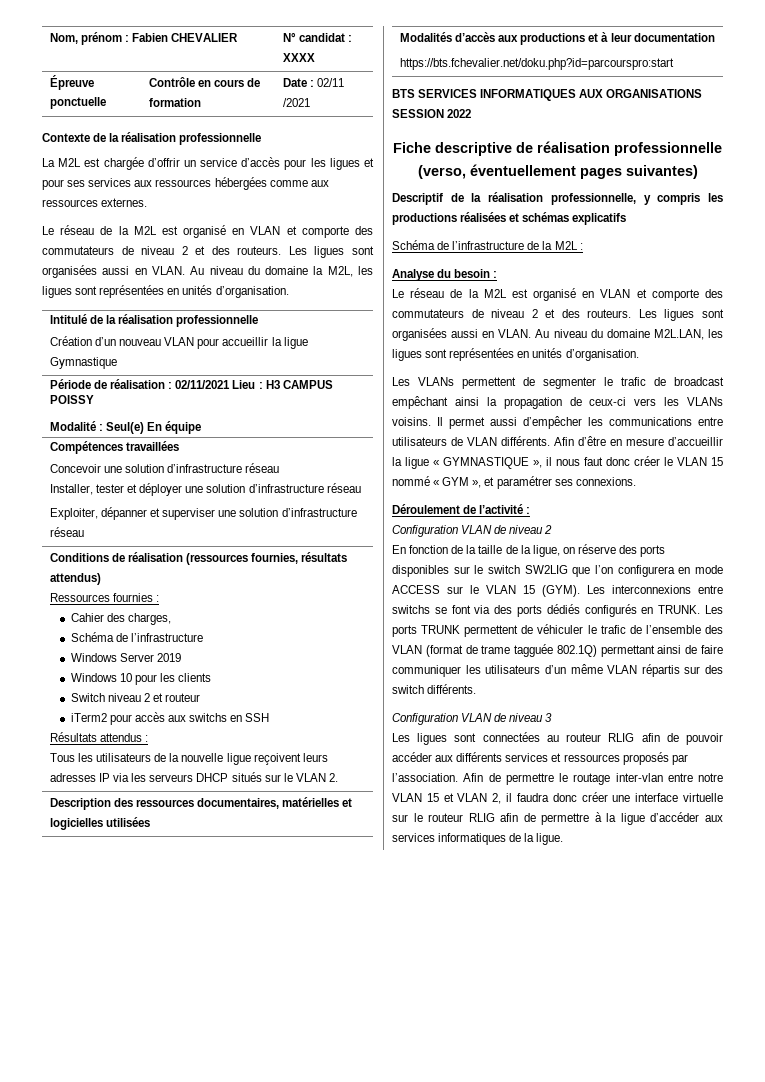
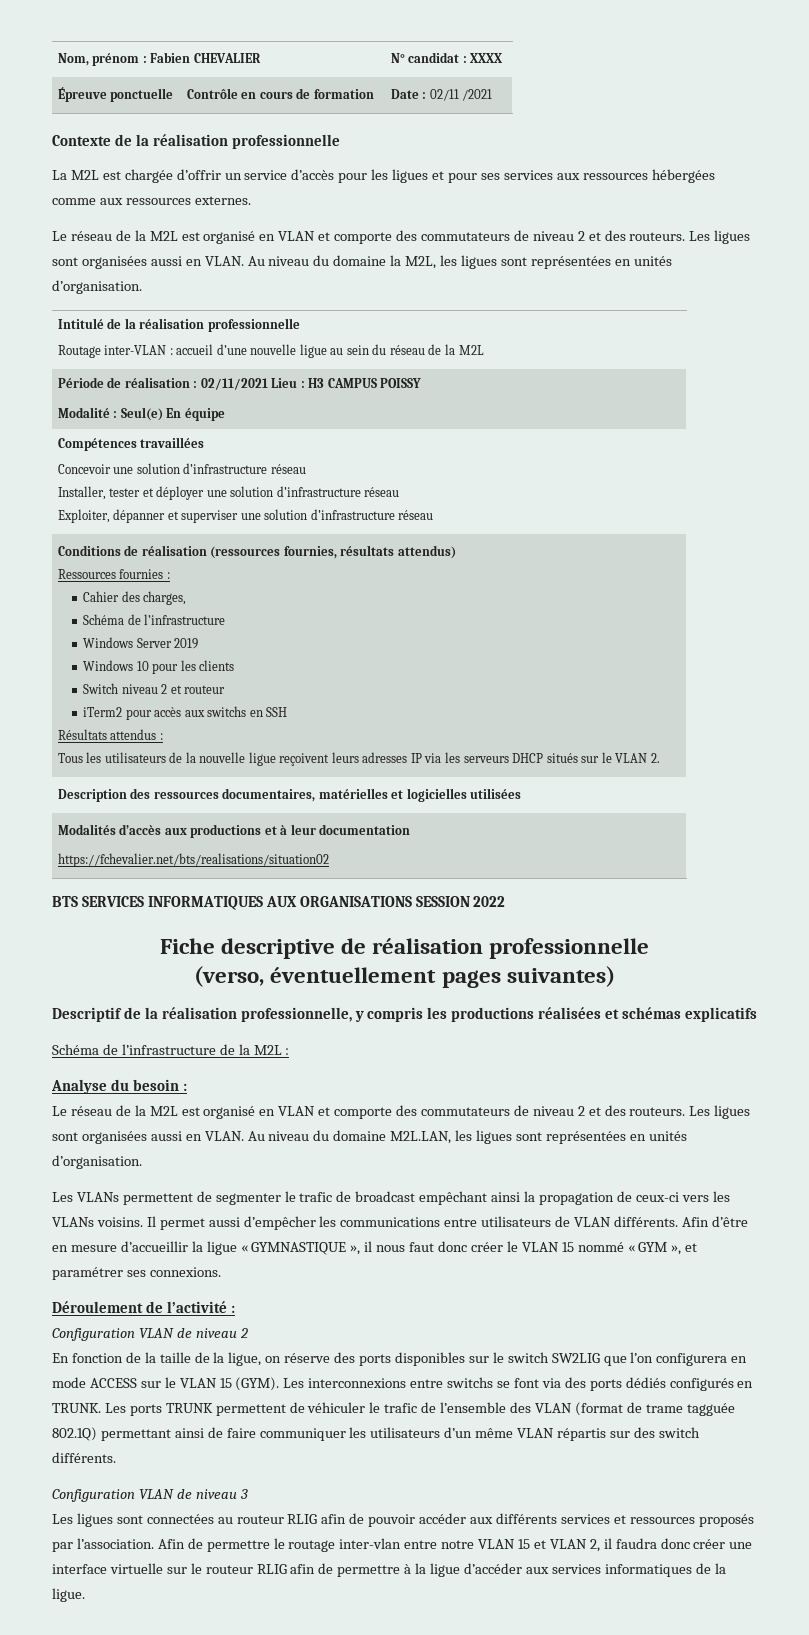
[49,336,308,349] [49,357,117,369] Création d’un nouveau VLAN pour accueillir la ligue Gymnastique -> [57,344,484,358] Routage inter-VLAN : accueil d’une nouvelle ligue au sein du réseau de la M2L
[399,58,674,70] https://bts.fchevalier.net/doku.php?id=parcourspro:start -> [57,853,329,867] https://fchevalier.net/bts/realisations/situation02

